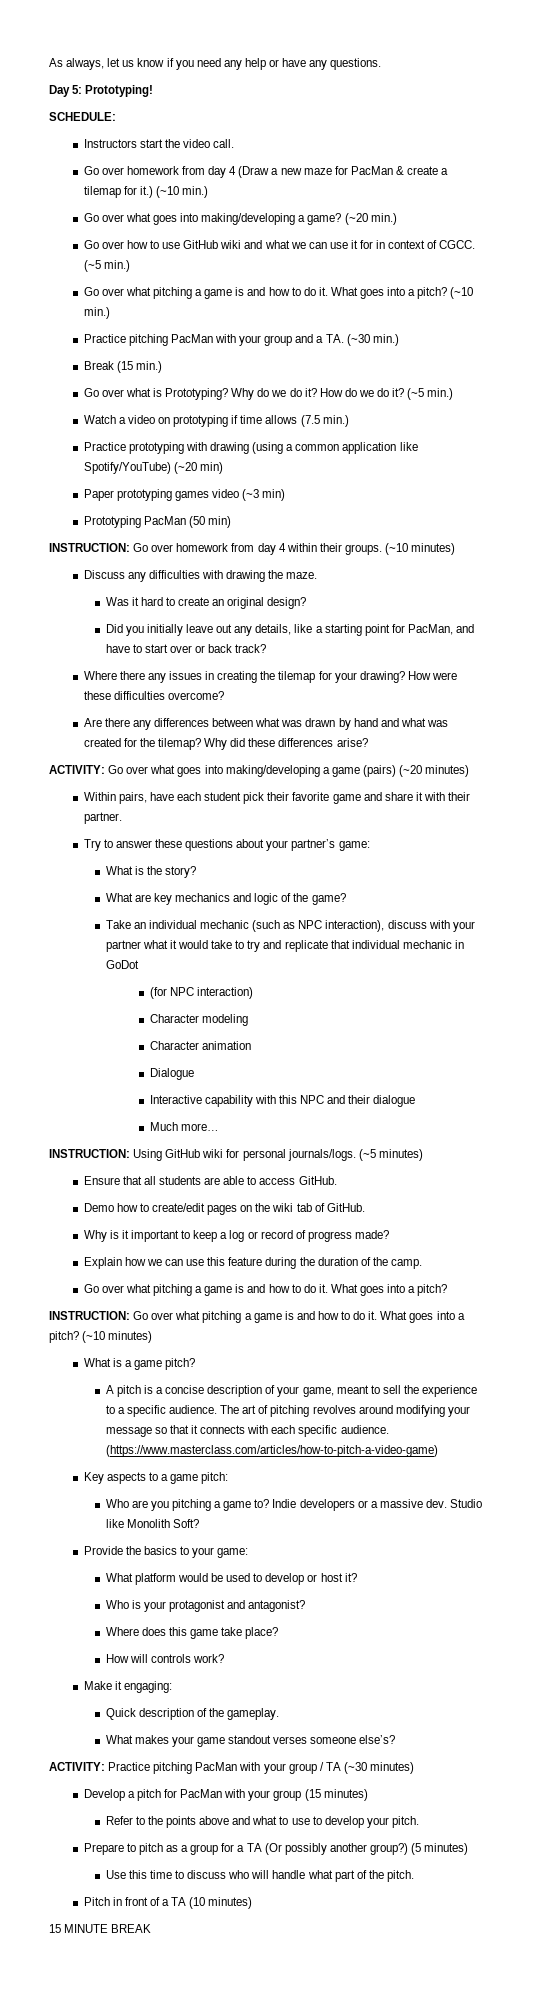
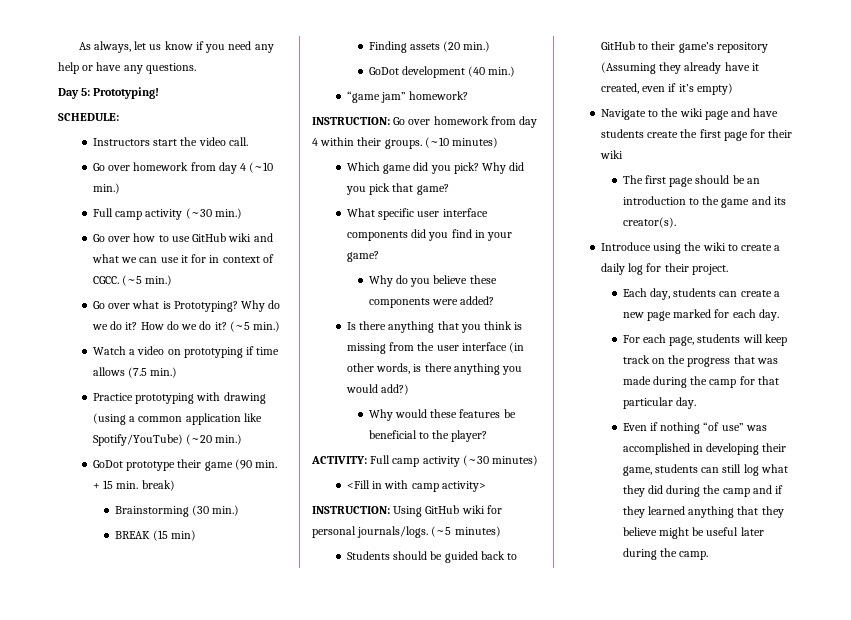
[238,166,449,178] [83,186,209,198] [83,213,368,225] (Draw a new maze for PacMan & create a tilemap for it.) (~10 min.) // Go over what goes into making/developing a game? (~20 -> [249,162,274,173] [92,183,120,194] [92,208,212,220] (~10 min.) // Full camp activity (~30
[83,287,474,299] [83,307,110,319] [83,334,399,346] [83,361,162,373] // Go over what pitching a game is and how to do it. What goes into a pitch? (~10 min.) // Practice pitching PacMan with your group and a TA. (~30 min.) // Break (15 min.) -> (173, 280) none
[199,462,223,474] [83,489,286,501] [83,516,231,528] min) // Paper prototyping games video (~3 min) // Prototyping PacMan (50 min) -> [215,434,243,445] [92,459,278,471] [92,480,175,491] [114,505,240,517] [114,530,197,541] [368,41,491,53] [368,66,516,78] [346,91,469,103] min.) // GoDot prototype their game (90 min. + 15 min. break) // Brainstorming (30 min.) // BREAK (15 min) // Finding assets (20 min.) // GoDot development (40 min.) // “game jam” homework?
[83,570,318,582] [105,597,307,609] [105,624,475,636] [105,644,267,653] [83,671,457,683] [83,691,224,700] [83,718,448,730] [83,738,368,750] [49,765,470,777] [83,792,471,804] [83,812,122,824] [83,839,370,851] [105,866,197,878] [105,893,346,905] [105,920,475,932] [105,940,464,952] [105,960,139,969] [149,987,253,999] [149,1014,248,1026] [149,1041,251,1050] [149,1068,194,1080] [149,1095,416,1107] [149,1122,219,1131] Discuss any difficulties with drawing the maze. // Was it hard to create an original design? // Did you initially leave out any details, like a starting point for PacMan, and have to start over or back track? // Where there any issues in creating the tilemap for your drawing? How were these difficulties overcome? // Are there any differences between what was drawn by hand and what was created for the tilemap? Why did these differences arise? // ACTIVITY: Go over what goes into making/developing a game (pairs) (~20 minutes) // Within pairs, have each student pick their favorite game and share it with their partner. // Try to answer these questions about your partner’s game: // What is the story? // What are key mechanics and logic of the game? // Take an individual mechanic (such as NPC interaction), discuss with your partner what it would take to try and replicate that individual mechanic in GoDot // (for NPC interaction) // Character modeling // Character animation // Dialogue // Interactive capability with this NPC and their dialogue // Much more… -> [346,162,525,174] [345,183,449,195] [346,208,488,220] [346,229,513,241] [346,251,379,262] [368,275,497,287] [368,296,495,308] [346,321,523,333] [346,342,525,354] [346,363,523,375] [345,384,410,395] [368,409,516,421] [368,430,488,442] [311,455,539,467] [346,480,486,492] Which game did you pick? Why did you pick that game? // What specific user interface components did you find in your game? // Why do you believe these components were added? // Is there anything that you think is missing from the user interface (in other words, is there anything you would add?) // Why would these features be beneficial to the player? // ACTIVITY: Full camp activity (~30 minutes) // <Fill in with camp activity>
[83,1176,337,1185] [83,1203,365,1215] [83,1230,389,1242] [83,1257,422,1269] [83,1284,448,1296] [49,1311,465,1323] [49,1331,153,1343] [83,1358,196,1370] [105,1385,478,1397] [105,1405,470,1417] [105,1425,389,1437] [105,1445,438,1457] [83,1472,229,1484] [105,1499,483,1511] [105,1519,199,1528] [83,1546,249,1558] [105,1573,357,1585] [105,1600,306,1612] [105,1627,279,1639] [105,1654,225,1663] [83,1681,172,1693] [105,1708,280,1720] [105,1735,396,1747] [49,1762,415,1774] [83,1789,368,1801] [105,1816,419,1828] [83,1843,469,1855] [105,1870,414,1882] [83,1897,253,1909] [49,1924,152,1933] Ensure that all students are able to access GitHub. // Demo how to create/edit pages on the wiki tab of GitHub. // Why is it important to keep a log or record of progress made? // Explain how we can use this feature during the duration of the camp. // Go over what pitching a game is and how to do it. What goes into a pitch? // INSTRUCTION: Go over what pitching a game is and how to do it. What goes into a pitch? (~10 minutes) // What is a game pitch? // A pitch is a concise description of your game, meant to sell the experience to a specific audience. The art of pitching revolves around modifying your message so that it connects with each specific audience. (https://www.masterclass.com/articles/how-to-pitch-a-video-game) // Key aspects to a game pitch: // Who are you pitching a game to? Indie developers or a massive dev. Studio like Monolith Soft? // Provide the basics to your game: // What platform would be used to develop or host it? // Who is your protagonist and antagonist? // Where does this game take place? // How will controls work? // Make it engaging: // Quick description of the gameplay. // What makes your game standout verses someone else’s? // ACTIVITY: Practice pitching PacMan with your group / TA (~30 minutes) // Develop a pitch for PacMan with your group (15 minutes) // Refer to the points above and what to use to develop your pitch. // Prepare to pitch as a group for a TA (Or possibly another group?) (5 minutes) // Use this time to discuss who will handle what part of the pitch. // Pitch in front of a TA (10 minutes) // 15 MINUTE BREAK -> [346,551,518,563] [600,41,768,53] [600,62,759,74] [600,83,733,95] [600,108,779,120] [600,129,793,141] [599,150,623,159] [622,175,760,187] [622,196,786,208] [622,217,676,228] [600,242,781,254] [600,263,728,275] [622,288,780,300] [622,309,779,321] [622,334,787,346] [622,355,778,367] [622,376,779,388] [622,397,696,409] [622,422,767,434] [622,443,787,455] [622,464,788,476] [622,485,783,497] [622,506,784,518] [622,527,764,539] [622,548,709,560] Students should be guided back to GitHub to their game’s repository (Assuming they already have it created, even if it’s empty) // Navigate to the wiki page and have students create the first page for their wiki // The first page should be an introduction to the game and its creator(s). // Introduce using the wiki to create a daily log for their project. // Each day, students can create a new page marked for each day. // For each page, students will keep track on the progress that was made during the camp for that particular day. // Even if nothing “of use” was accomplished in developing their game, students can still log what they did during the camp and if they learned anything that they believe might be useful later during the camp.

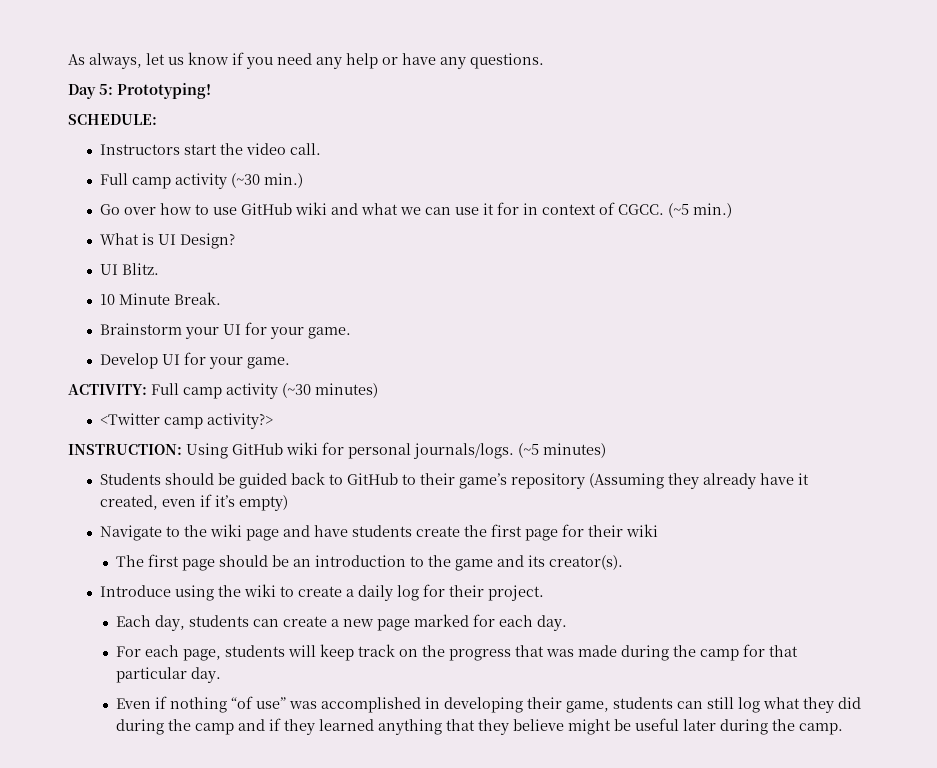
[92,162,274,174] [92,183,120,194] // Go over homework from day 4 (~10 min.) -> (322, 149) none
[92,300,281,312] [91,321,281,332] [92,346,280,358] [92,367,178,378] [92,392,266,404] [92,413,262,425] [92,434,243,446] [92,459,278,471] [92,480,175,491] [114,505,240,517] [114,530,197,541] [368,41,491,53] [368,66,516,78] [346,91,469,103] [312,116,538,128] [312,137,499,149] [346,162,525,174] [345,183,449,195] [346,208,488,220] [346,229,513,241] [346,251,379,262] [368,275,497,287] [368,296,495,308] [346,321,523,333] [346,342,525,354] [346,363,523,375] [345,384,410,395] [368,409,516,421] [368,430,488,442] Go over what is Prototyping? Why do we do it? How do we do it? (~5 min.) // Watch a video on prototyping if time allows (7.5 min.) // Practice prototyping with drawing (using a common application like Spotify/YouTube) (~20 min.) // GoDot prototype their game (90 min. + 15 min. break) // Brainstorming (30 min.) // BREAK (15 min) // Finding assets (20 min.) // GoDot development (40 min.) // “game jam” homework? // INSTRUCTION: Go over homework from day 4 within their groups. (~10 minutes) // Which game did you pick? Why did you pick that game? // What specific user interface components did you find in your game? // Why do you believe these components were added? // Is there anything that you think is missing from the user interface (in other words, is there anything you would add?) // Why would these features be beneficial to the player? -> [100,233,236,249] [100,263,160,275] [100,292,222,305] [100,322,352,339] [100,352,291,369] What is UI Design? // UI Blitz. // 10 Minute Break. // Brainstorm your UI for your game. // Develop UI for your game.
[346,480,486,492] <Fill in with camp activity> -> [100,413,274,429] <Twitter camp activity?>

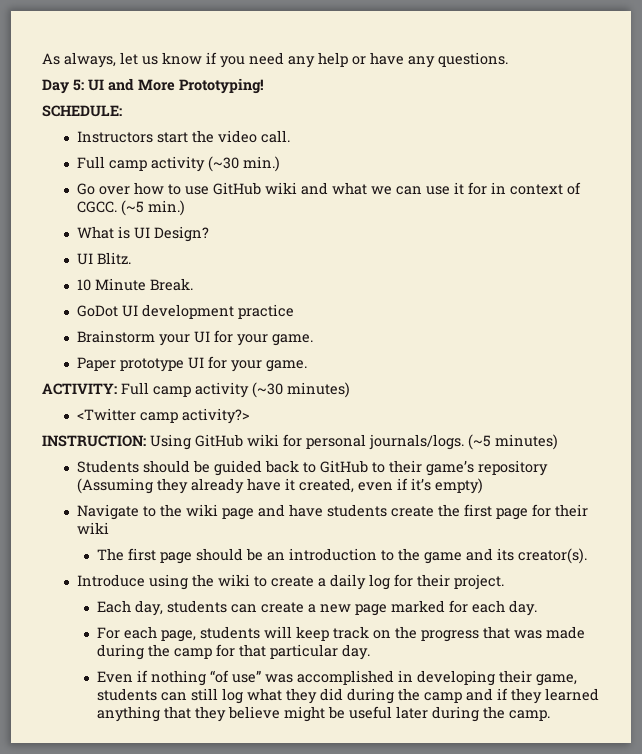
(113, 89) none -> [88,78,175,91] UI and More
(222, 298) none -> [77,304,295,319] // GoDot UI development practice
[100,353,159,369] Develop -> [77,357,185,372] Paper prototype

